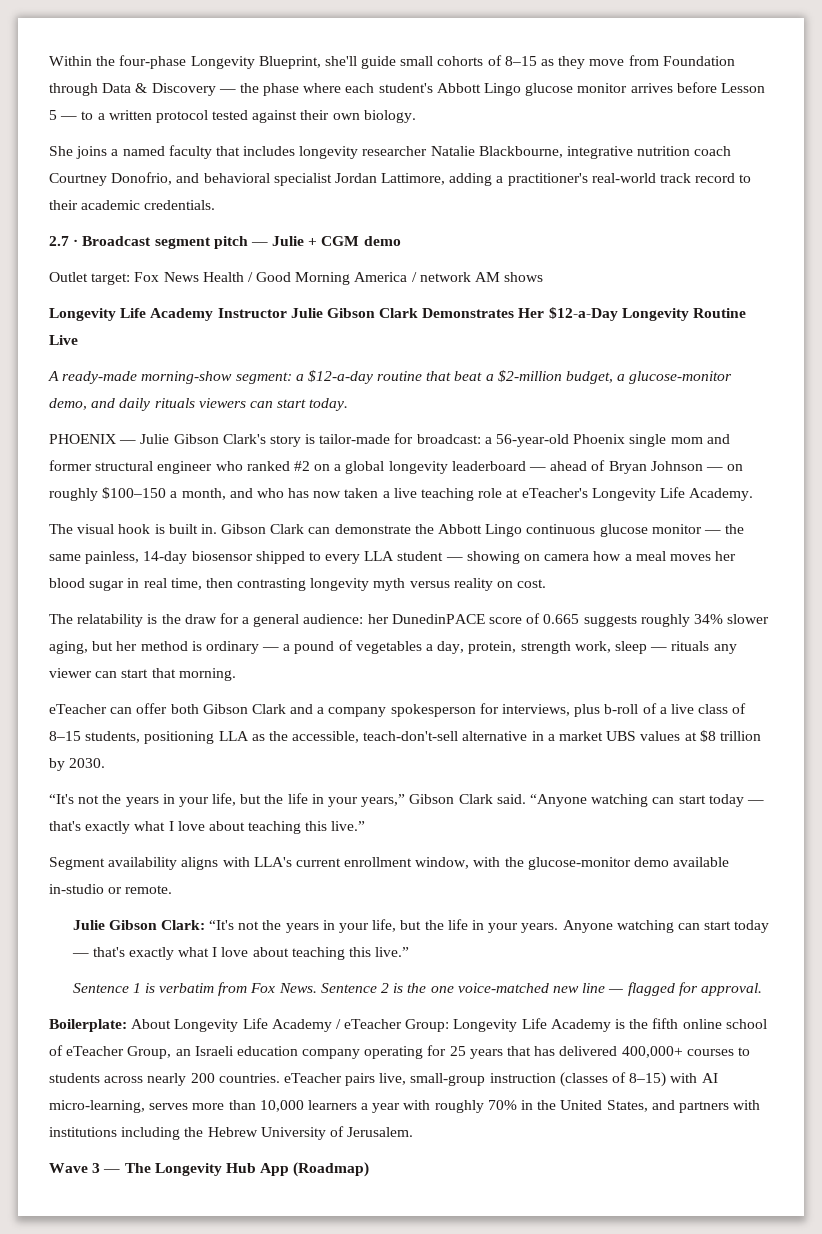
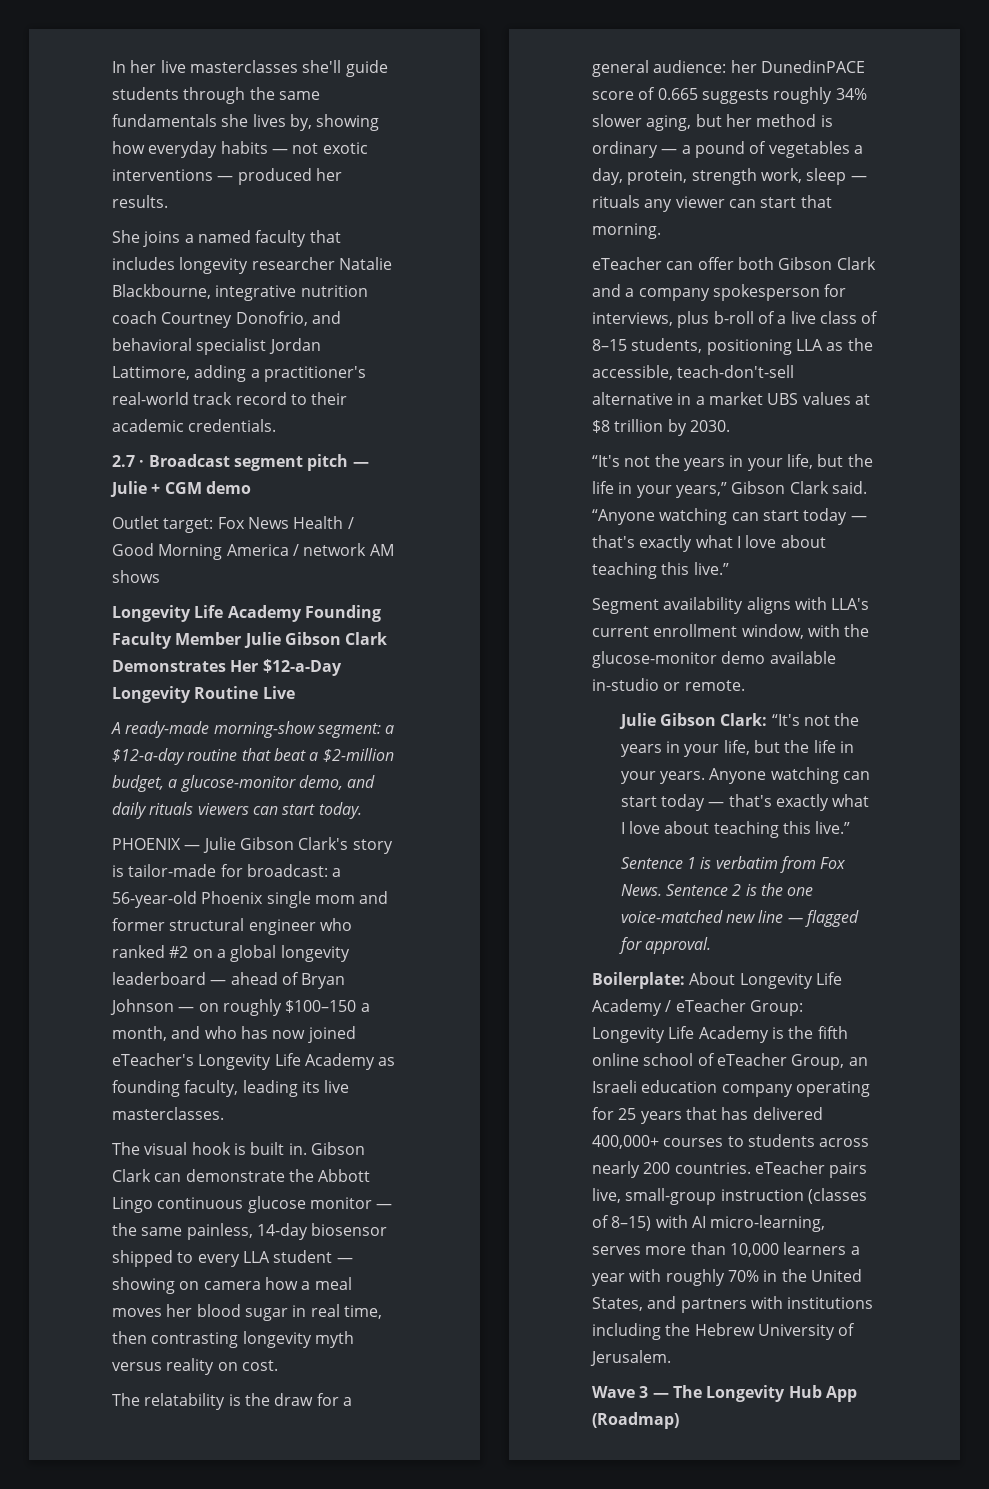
[49,55,735,69] [49,82,765,96] [49,110,416,123] Within the four-phase Longevity Blueprint, she'll guide small cohorts of 8–15 as they move from Foundation through Data & Discovery — the phase where each student's Abbott Lingo glucose monitor arrives before Lesson 5 — to a written protocol tested against their own biology. -> [112,60,388,77] [112,87,320,104] [112,114,380,131] [112,141,368,158] [112,168,342,185] [112,195,168,208] In her live masterclasses she'll guide students through the same fundamentals she lives by, showing how everyday habits — not exotic interventions — produced her results.
[217,308,287,318] Instructor -> [304,605,381,622] [112,632,242,649] Founding Faculty Member
[344,487,754,501] taken a live teaching role at eTeacher's Longevity Life Academy. -> [307,1026,356,1043] [112,1053,396,1070] [112,1080,350,1097] [112,1107,224,1120] joined eTeacher's Longevity Life Academy as founding faculty, leading its live masterclasses.

